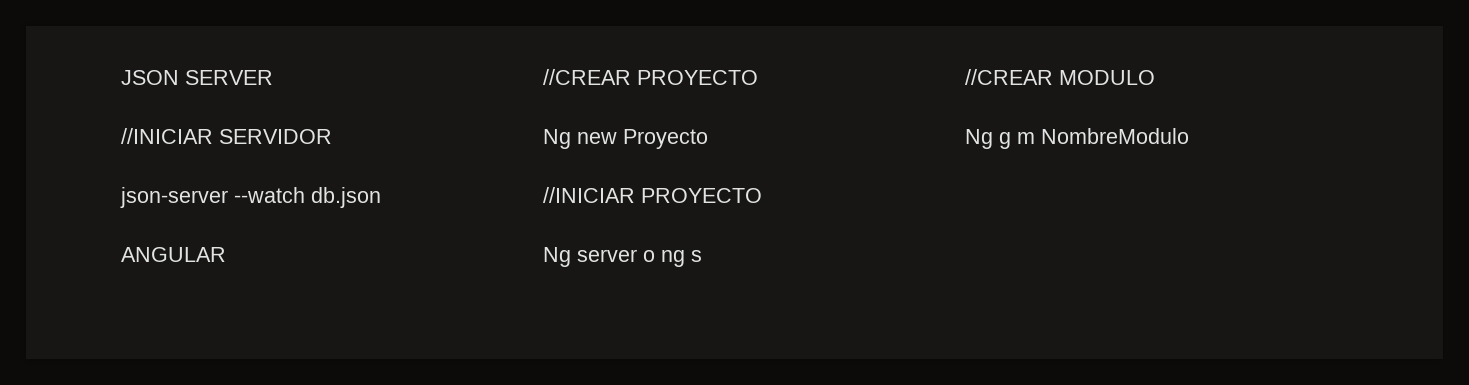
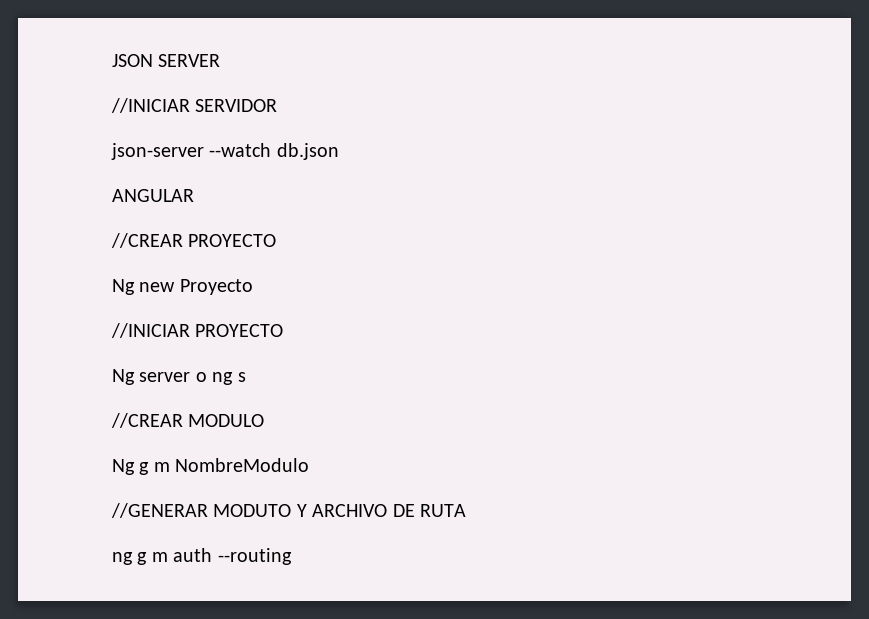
(1189, 136) none -> [111,503,466,518] [112,548,292,565] // //GENERAR MODUTO Y ARCHIVO DE RUTA // ng g m auth --routing

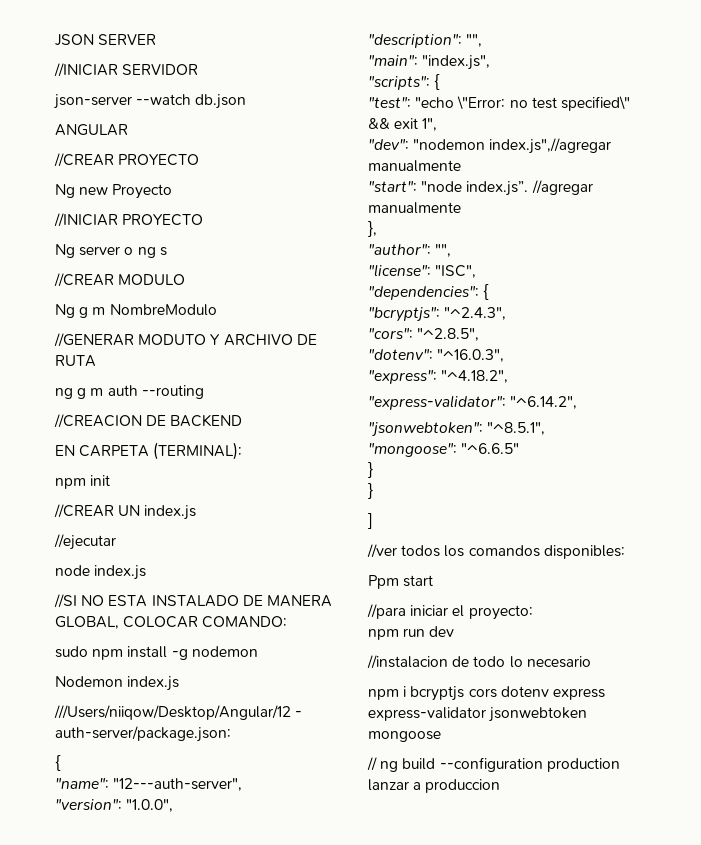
(292, 556) none -> [54,414,243,428] [55,442,243,460] [55,475,111,489] [54,504,197,520] [54,534,116,550] [55,565,147,580] [54,594,332,608] [55,616,288,629] [55,646,258,660] [55,676,180,691] [54,705,303,720] [55,726,231,742] [55,755,61,771] [55,778,243,791] [55,799,174,812] [368,34,483,48] [368,55,491,70] [368,74,441,90] [368,96,630,111] [368,118,438,131] [368,138,612,154] [368,160,461,172] [368,180,593,196] [368,202,461,214] [368,221,377,237] [368,244,452,257] [368,264,477,278] [368,284,490,300] [368,307,507,322] [368,328,480,341] [368,349,505,362] [368,370,509,384] [368,395,578,410] [368,422,546,437] [368,443,520,457] [368,462,373,478] [368,483,373,499] [368,513,373,529] [367,544,625,559] [368,575,434,589] [367,604,533,620] [368,626,455,640] [367,655,591,669] [368,686,605,701] [368,707,588,722] [368,731,441,742] [367,757,620,772] [368,779,501,793] // //CREACION DE BACKEND // EN CARPETA (TERMINAL): // npm init // //CREAR UN index.js // //ejecutar // node index.js // //SI NO ESTA INSTALADO DE MANERA GLOBAL, COLOCAR COMANDO: // sudo npm install -g nodemon // Nodemon index.js // ///Users/niiqow/Desktop/Angular/12 - auth-server/package.json: // { // "name": "12---auth-server", // "version": "1.0.0", // "description": "", // "main": "index.js", // "scripts": { // "test": "echo \"Error: no test specified\" && exit 1", // "dev": "nodemon index.js",//agregar manualmente // "start": "node index.js”. //agregar manualmente // }, // "author": "", // "license": "ISC", // "dependencies": { // "bcryptjs": "^2.4.3", // "cors": "^2.8.5", // "dotenv": "^16.0.3", // "express": "^4.18.2", // "express-validator": "^6.14.2", // "jsonwebtoken": "^8.5.1", // "mongoose": "^6.6.5" // } // } // ] // //ver todos los comandos disponibles: // Ppm start // //para iniciar el proyecto: // npm run dev // //instalacion de todo lo necesario // npm i bcryptjs cors dotenv express express-validator jsonwebtoken mongoose // // ng build --configuration production lanzar a produccion

